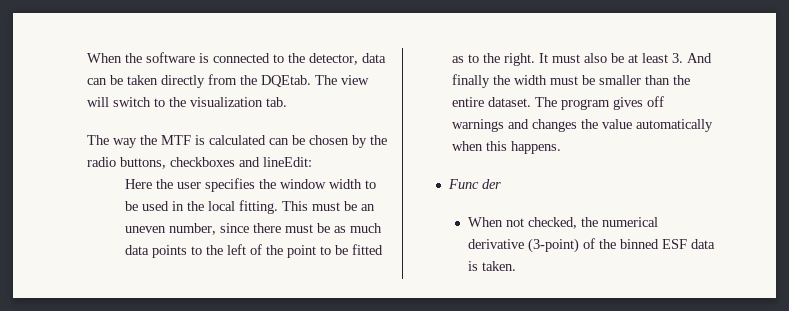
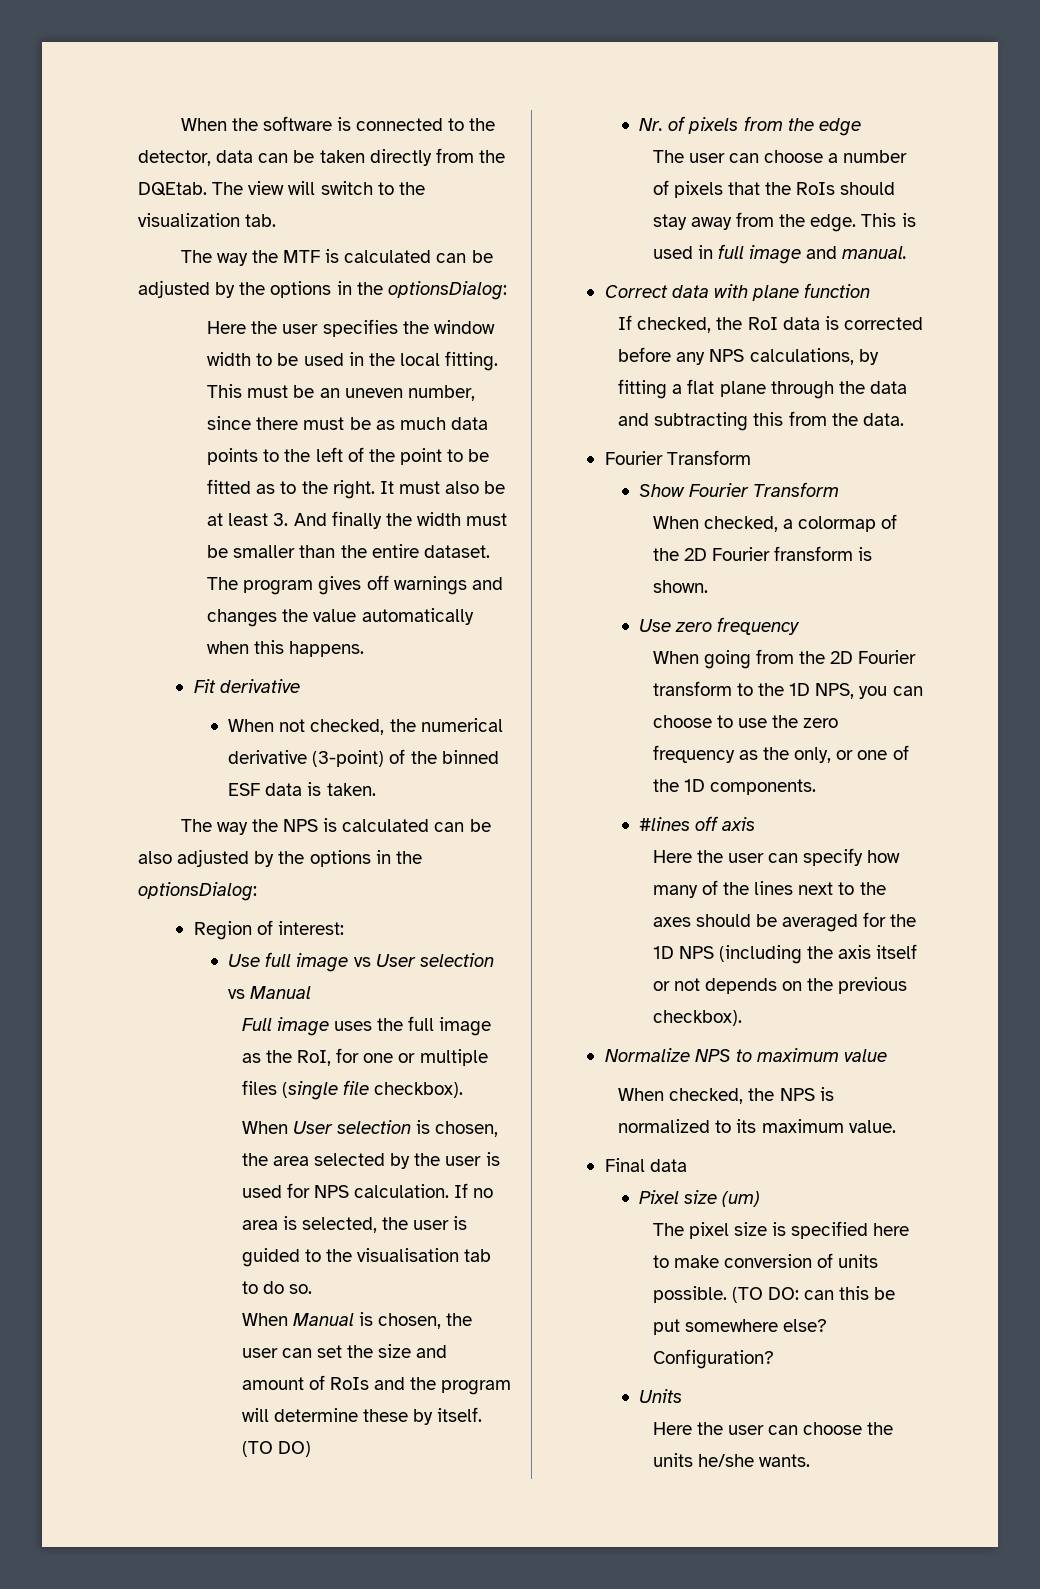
[309,135,387,148] [87,157,312,169] chosen by the radio buttons, checkboxes and lineEdit: -> [138,280,507,300] adjusted by the options in the optionsDialog:
[447,179,501,189] Func der -> [193,679,300,693] Fit derivative
(517, 266) none -> [180,818,491,835] [138,849,422,867] [138,882,257,901] [193,920,344,940] [228,952,494,972] [228,986,312,999] [241,1016,492,1036] [241,1048,488,1066] [241,1080,464,1100] [241,1120,499,1137] [241,1152,500,1169] [241,1183,494,1198] [241,1216,468,1233] [241,1248,492,1267] [241,1281,313,1294] [241,1312,473,1329] [241,1344,448,1358] [241,1375,512,1395] [241,1407,483,1425] [241,1441,311,1457] [639,116,861,136] [652,150,908,163] [652,180,896,198] [652,212,916,232] [652,244,908,264] [604,283,871,301] [618,315,923,333] [618,347,879,365] [618,379,907,399] [618,411,904,431] [604,450,751,465] [639,482,840,497] [652,514,898,532] [652,546,873,561] [652,580,708,593] [639,617,801,635] [652,649,917,669] [652,681,923,699] [652,715,839,728] [652,745,909,763] [652,779,817,795] [639,816,756,831] [652,848,901,866] [652,880,886,898] [652,912,917,932] [652,944,918,964] [652,977,908,994] [652,1010,742,1026] [604,1048,888,1062] [618,1087,834,1104] [618,1119,896,1133] [604,1158,687,1172] [639,1190,761,1207] [652,1221,910,1239] [652,1253,879,1268] [652,1286,896,1303] [652,1319,828,1335] [652,1349,774,1369] [639,1389,683,1403] [652,1422,894,1435] [652,1453,811,1467] // The way the NPS is calculated can be also adjusted by the options in the optionsDialog: // Region of interest: // Use full image vs User selection vs Manual // Full image uses the full image as the RoI, for one or multiple files (single file checkbox). // When User selection is chosen, the area selected by the user is used for NPS calculation. If no area is selected, the user is guided to the visualisation tab to do so. // When Manual is chosen, the user can set the size and amount of RoIs and the program will determine these by itself. (TO DO) // Nr. of pixels from the edge // The user can choose a number of pixels that the RoIs should stay away from the edge. This is used in full image and manual. // Correct data with plane function // If checked, the RoI data is corrected before any NPS calculations, by fitting a flat plane through the data and subtracting this from the data. // Fourier Transform // Show Fourier Transform // When checked, a colormap of the 2D Fourier fransform is shown. // Use zero frequency // When going from the 2D Fourier transform to the 1D NPS, you can choose to use the zero frequency as the only, or one of the 1D components. // #lines off axis // Here the user can specify how many of the lines next to the axes should be averaged for the 1D NPS (including the axis itself or not depends on the previous checkbox). // Normalize NPS to maximum value // When checked, the NPS is normalized to its maximum value. // Final data // Pixel size (um) // The pixel size is specified here to make conversion of units possible. (TO DO: can this be put somewhere else? Configuration? // Units // Here the user can choose the units he/she wants.

